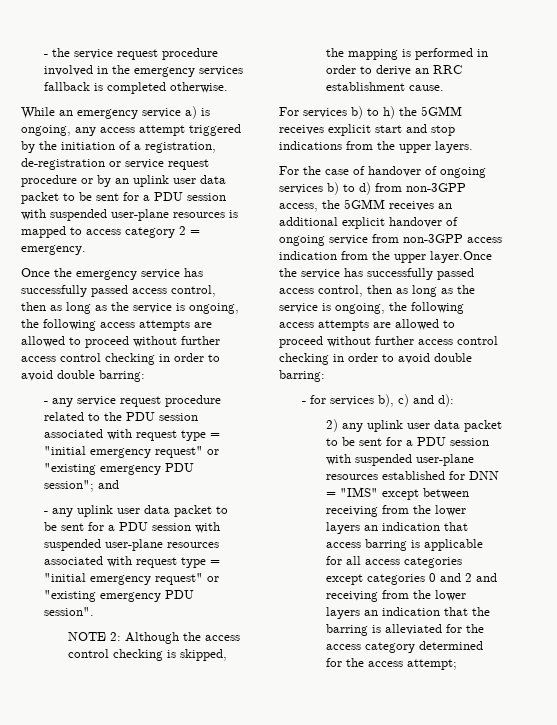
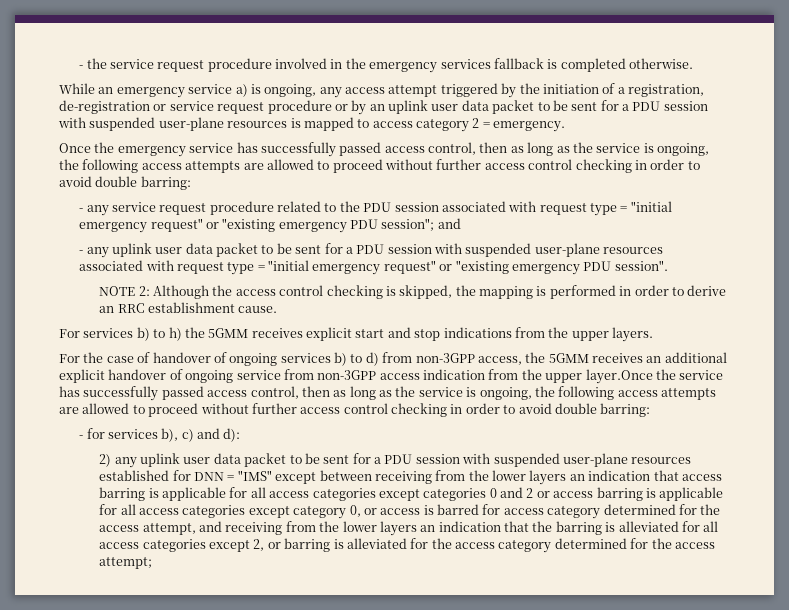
(472, 577) none -> [536,487,724,501] [99,504,721,519] [99,523,196,535] or access barring is applicable for all access categories except category 0, or access is barred for access category determined for the access attempt,
(462, 628) none -> [703,521,719,532] [99,538,429,552] all access categories except 2, or barring is alleviated for

